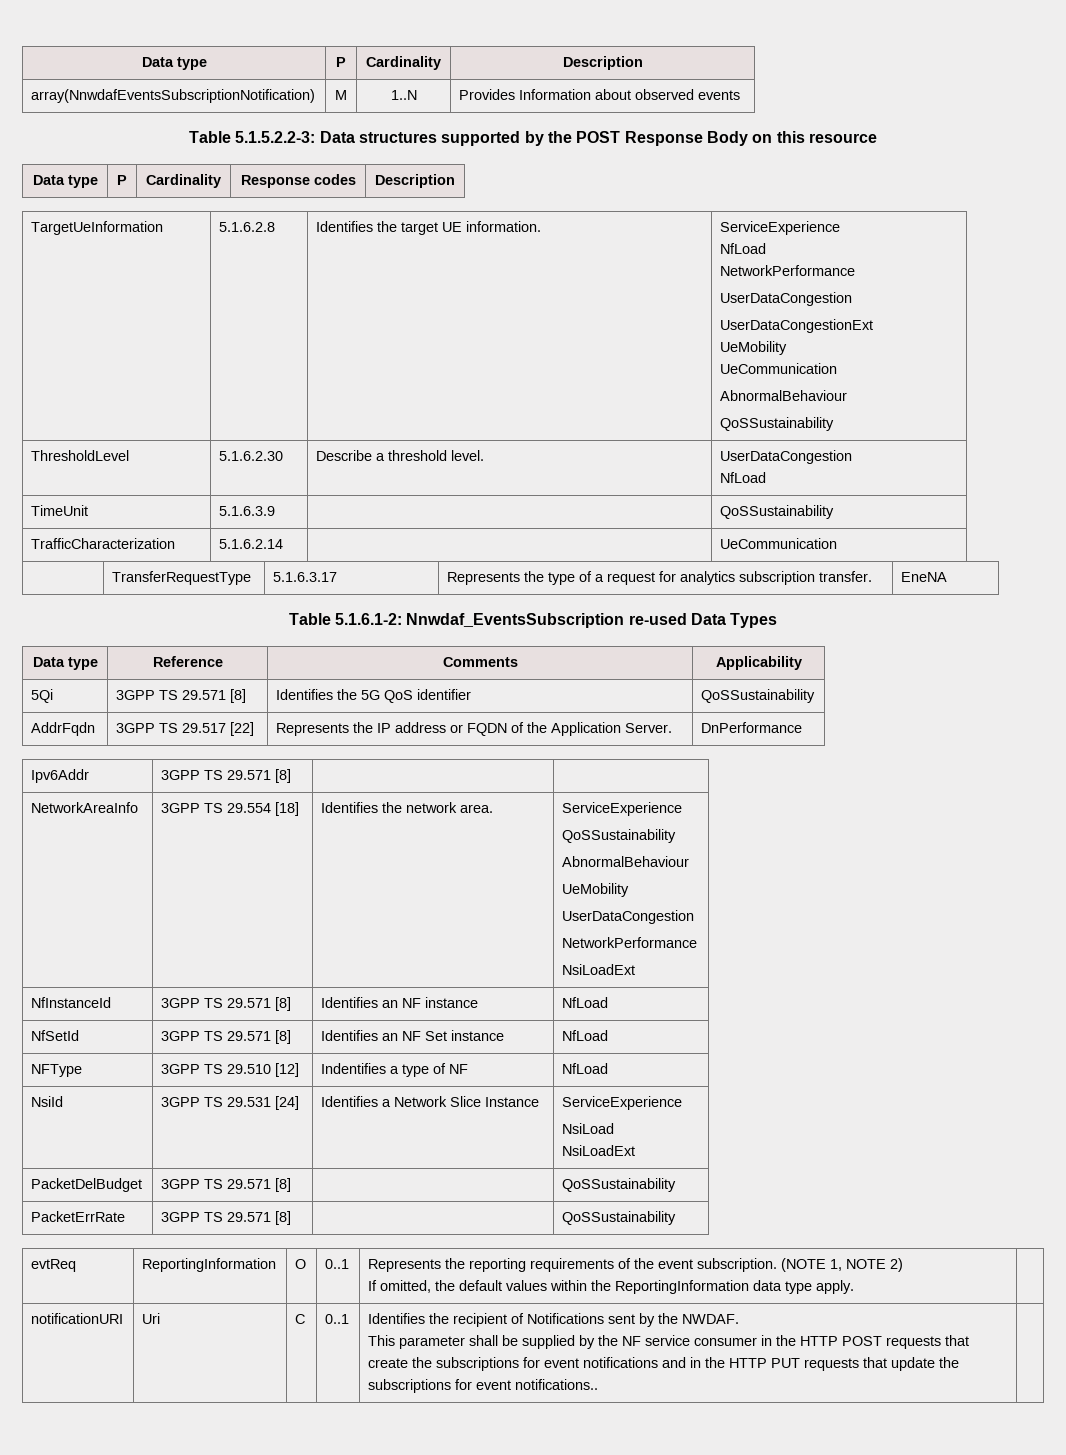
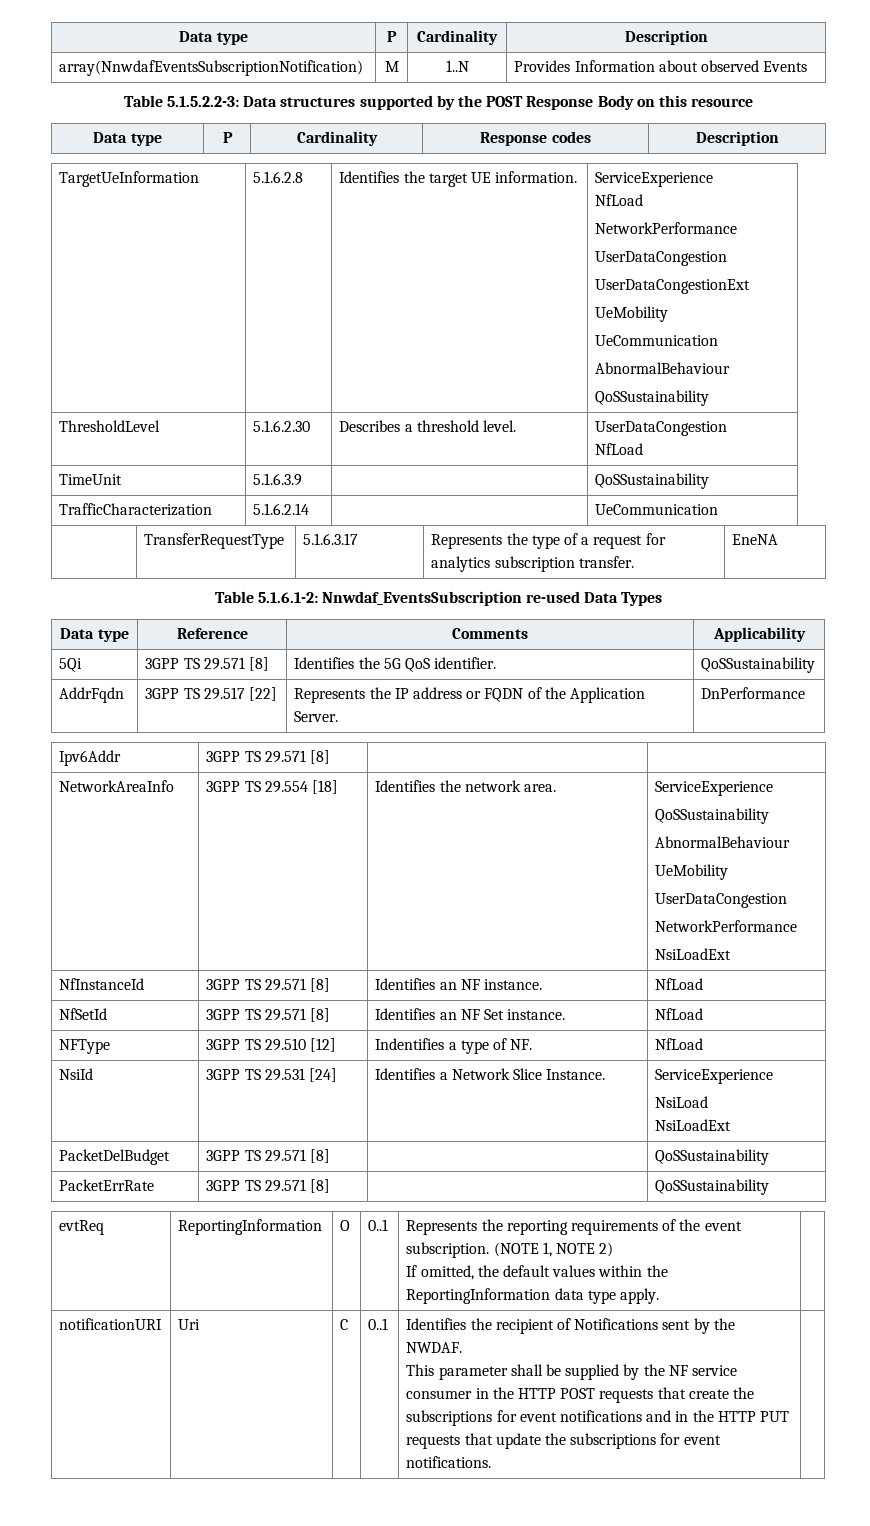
[698,90,741,100] events -> [763,61,808,72] Events
[316,450,373,461] Describe -> [339,420,401,432] Describes
[417,689,472,700] identifier -> [434,657,497,669] identifier.
[425,997,479,1008] instance -> [483,979,542,990] instance.
[451,1030,505,1041] instance -> [507,1009,566,1020] instance.
[449,1064,469,1074] NF -> [510,1039,533,1050] NF.
[485,1097,540,1107] Instance -> [546,1069,606,1080] Instance.
[515,1379,599,1390] notifications.. -> [406,1456,492,1468] notifications.

